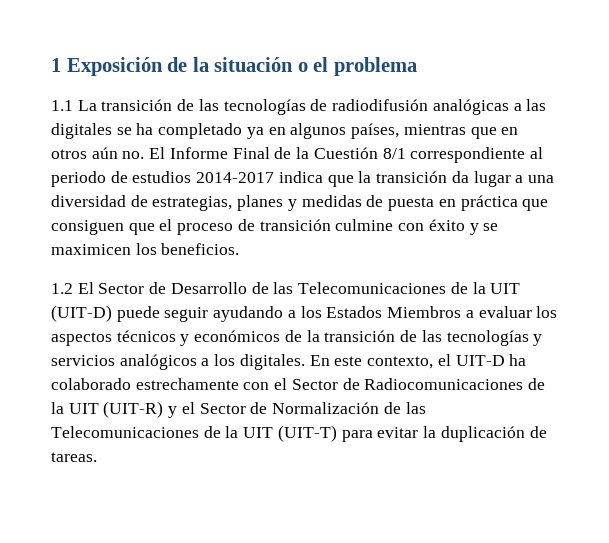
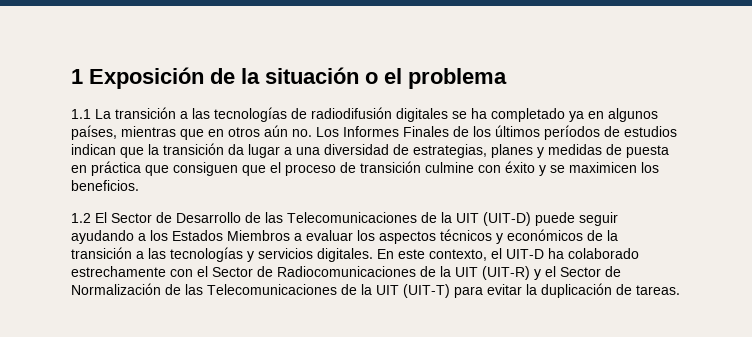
[177,99,195,111] de -> [180,111,188,119] a
[432,99,547,115] analógicas a las -> (392, 113) none
[149,147,543,163] [51,171,323,187] El Informe Final de la Cuestión 8/1 correspondiente al periodo de estudios 2014-2017 indica -> [316,125,677,140] [71,144,116,155] Los Informes Finales de los últimos períodos de estudios indican
[400,330,418,342] de -> [136,251,144,259] a
[119,354,236,370] analógicos a los -> (313, 253) none

